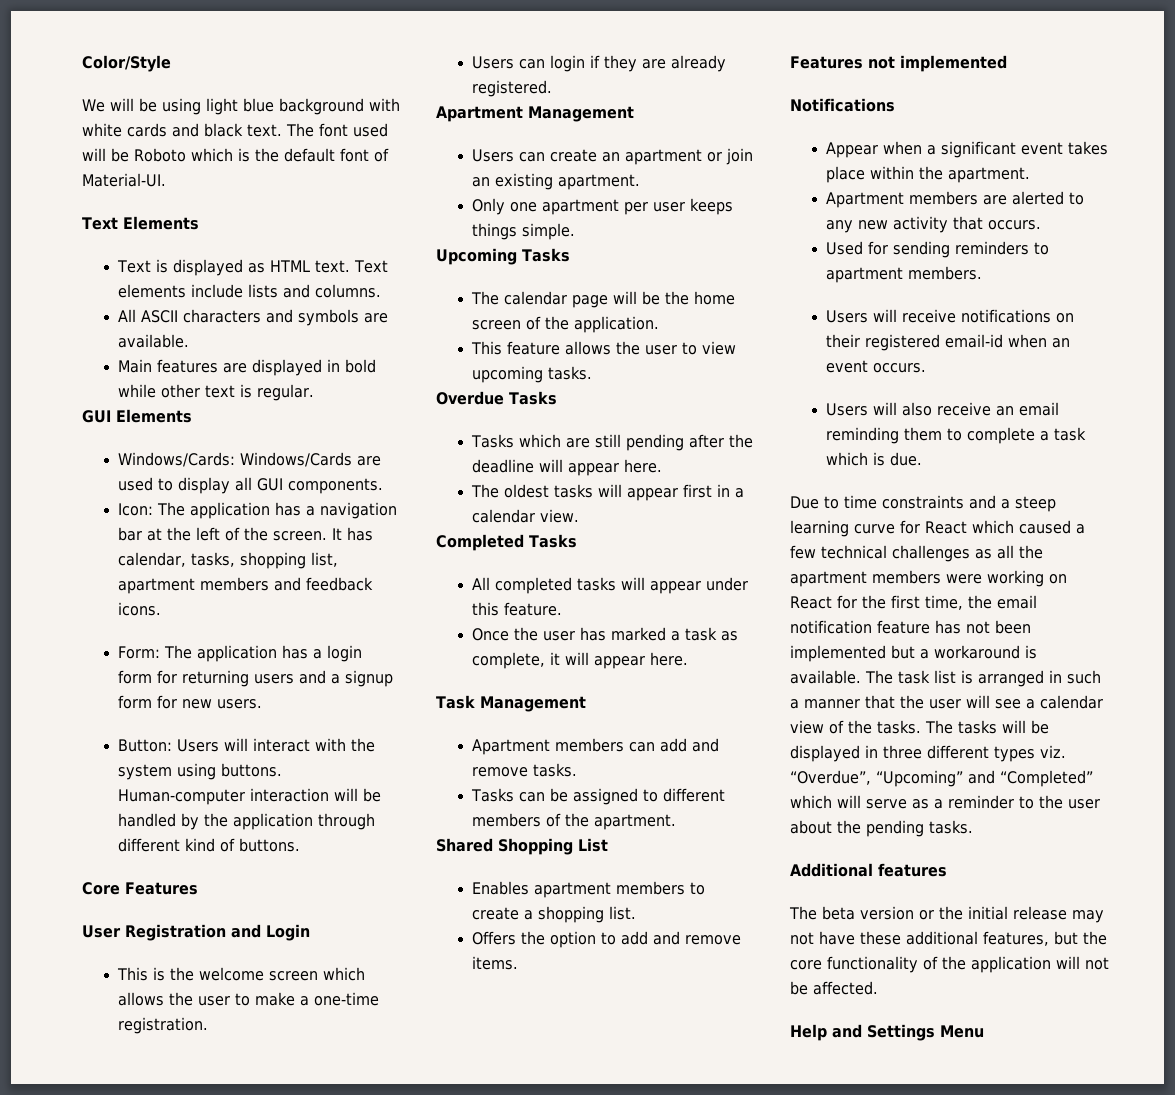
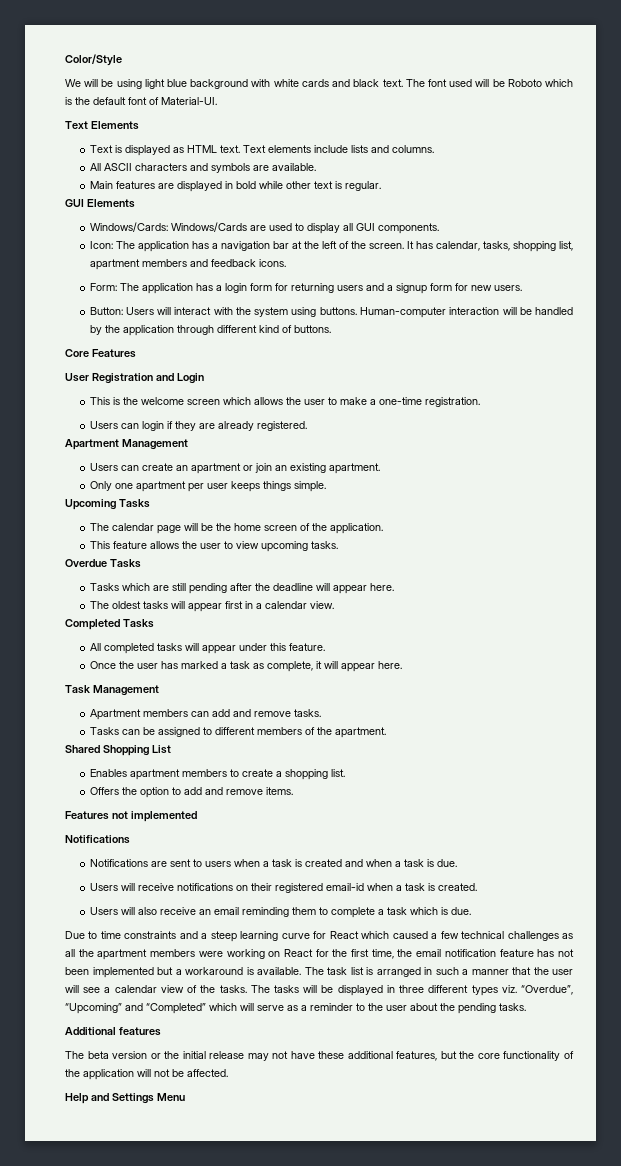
[826,141,1109,158] [826,166,1031,183] [826,191,1085,208] [826,216,1042,233] [826,241,1050,258] [826,266,983,283] Appear when a significant event takes place within the apartment. // Apartment members are alerted to any new activity that occurs. // Used for sending reminders to apartment members. -> [89,859,457,867] Notifications are sent to users when a task is created and when a task is due.
[1052,338,1071,348] [826,360,927,373] an event occurs. -> [395,883,477,891] a task is created.

